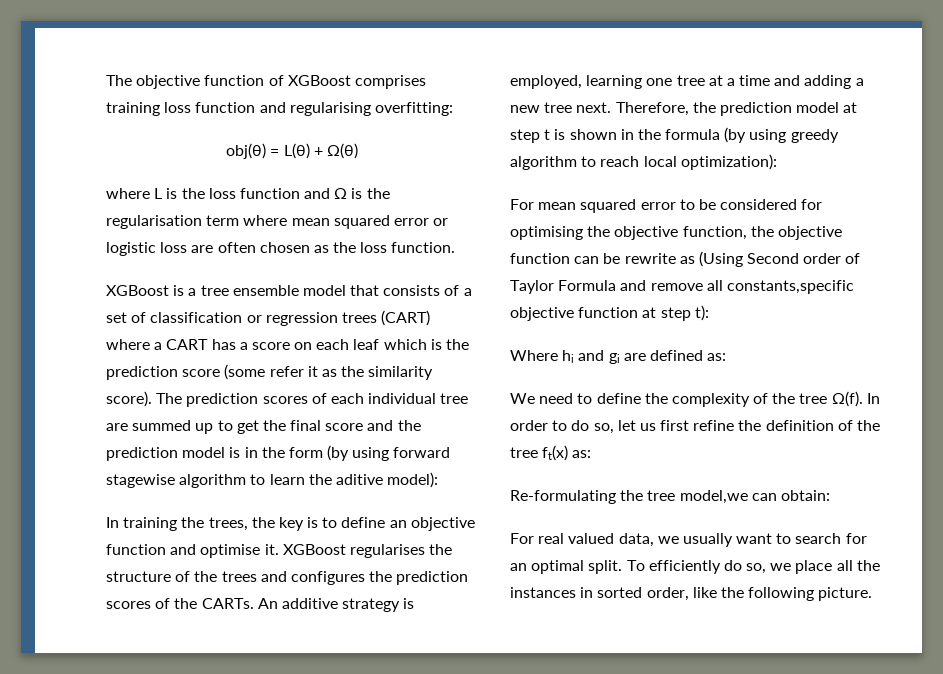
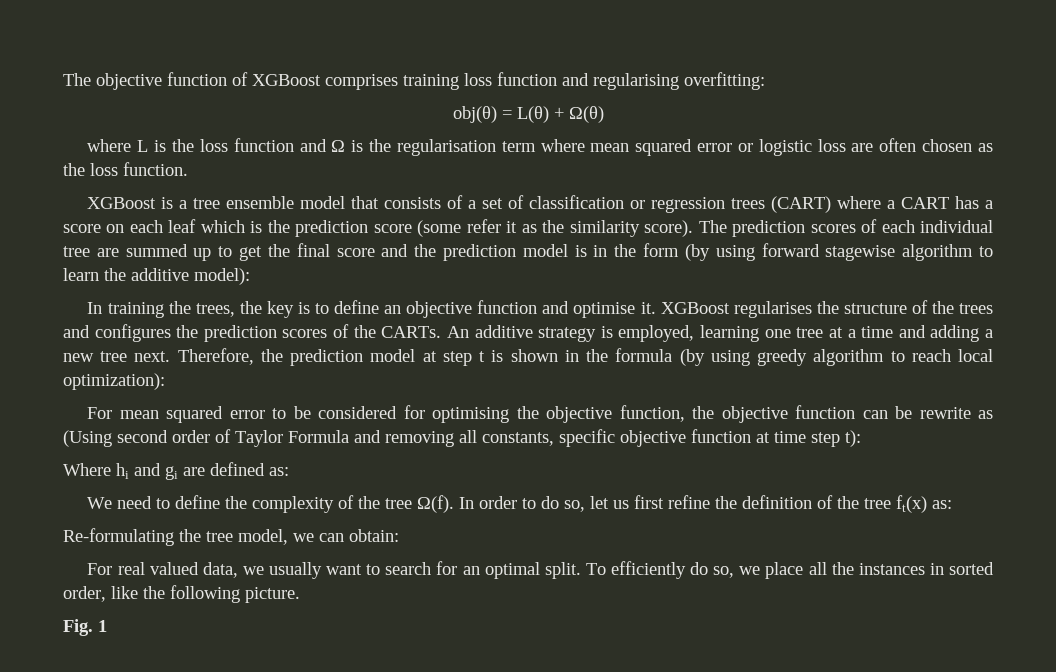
[335,474,383,485] aditive -> [131,268,189,281] additive
[747,253,800,264] Second -> [117,430,168,443] second
[650,280,854,294] remove all constants,specific -> [385,429,615,447] removing all constants, specific
(657, 312) none -> [774,431,806,443] time
[679,490,748,504] model,we -> [238,529,314,545] model, we
(873, 594) none -> [63,619,107,636] // Fig. 1

